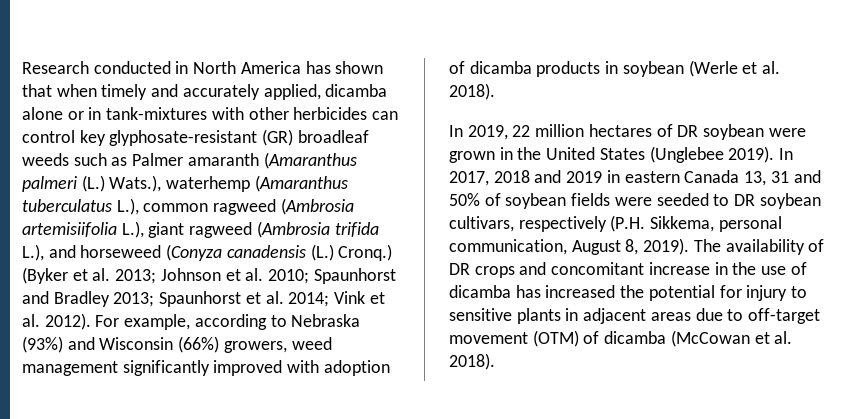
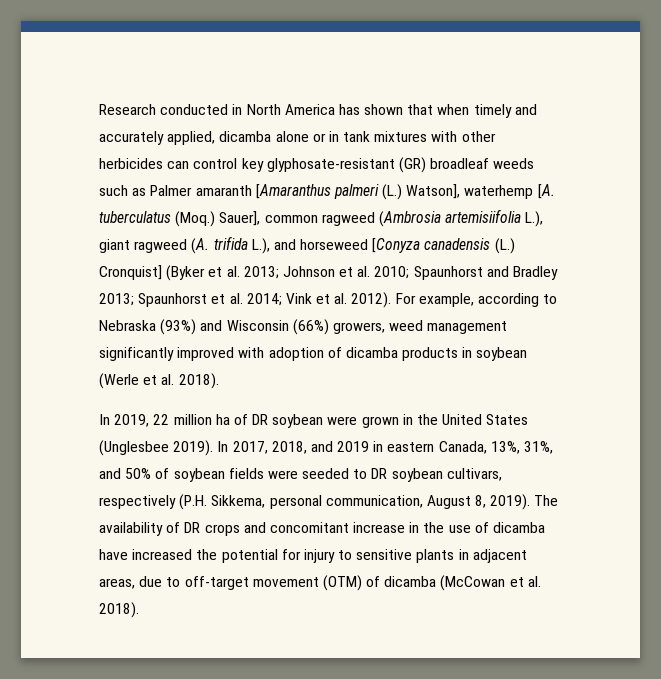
[106,107,208,120] tank-mixtures -> [343,131,428,142] tank mixtures
[263,152,357,169] (Amaranthus -> [255,184,331,199] [Amaranthus
[109,175,348,192] [22,198,139,215] Wats.), waterhemp (Amaranthus tuberculatus L.), -> [406,184,555,199] [99,211,261,227] Watson], waterhemp [A. tuberculatus (Moq.) Sauer],
[256,221,330,238] (Ambrosia -> [191,238,210,254] (A.
[166,244,223,261] (Conyza -> [372,238,421,253] [Conyza
[338,244,393,261] Cronq.) -> [99,265,162,280] Cronquist]
[588,124,652,137] hectares -> [215,414,230,425] ha
[649,146,724,163] (Unglebee -> [99,440,169,456] (Unglesbee
[493,170,530,183] 2018 -> [271,441,307,454] 2018,
[684,170,789,186] Canada 13, 31 -> [438,441,554,454] Canada, 13%, 31%,
[515,285,541,298] has -> [99,549,128,560] have
[650,312,691,321] areas -> [99,578,135,589] areas,

